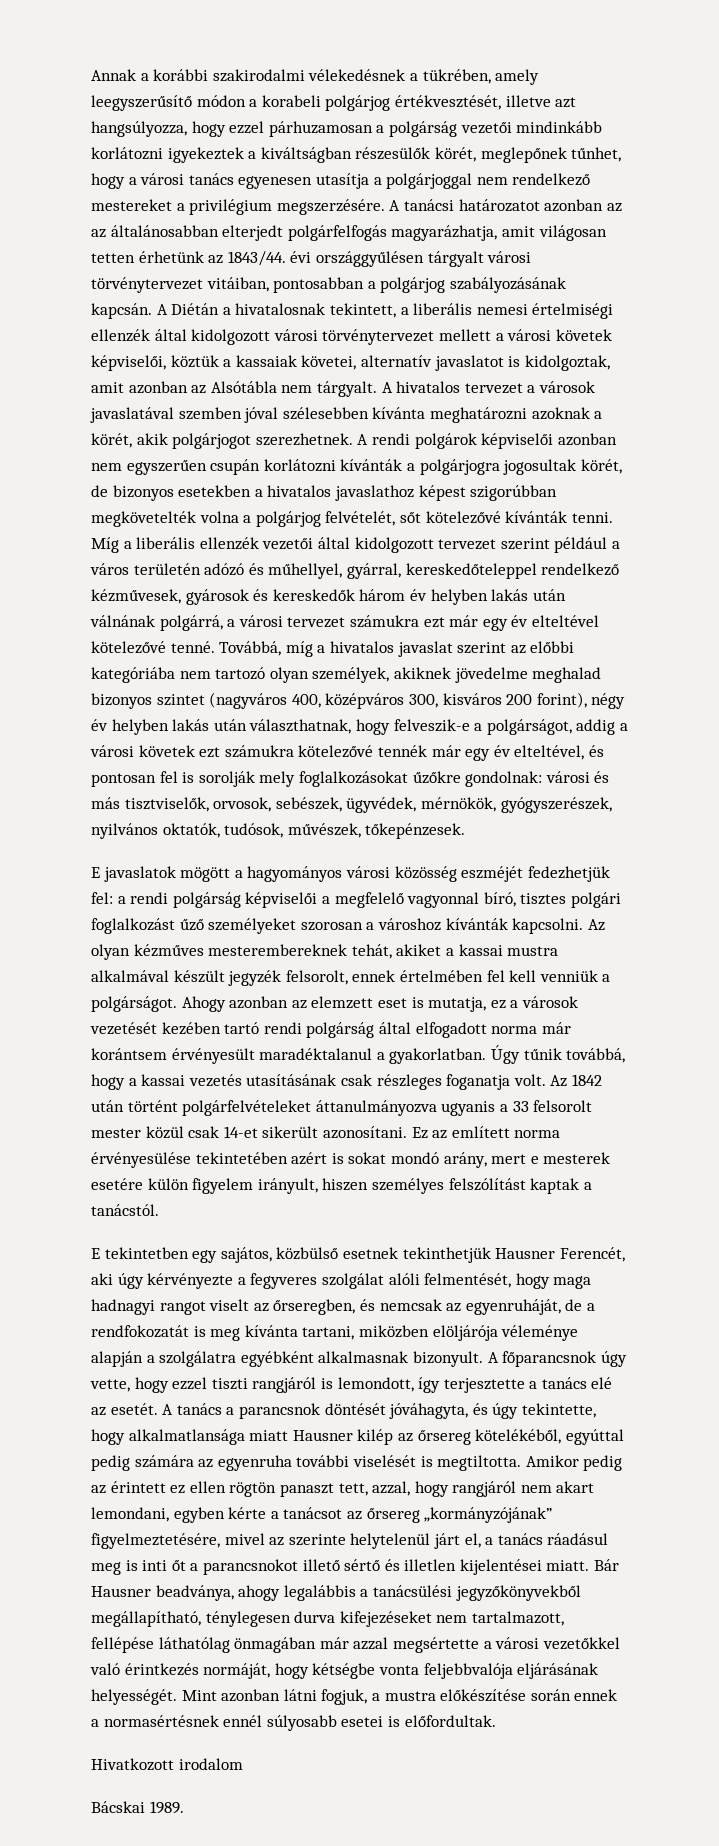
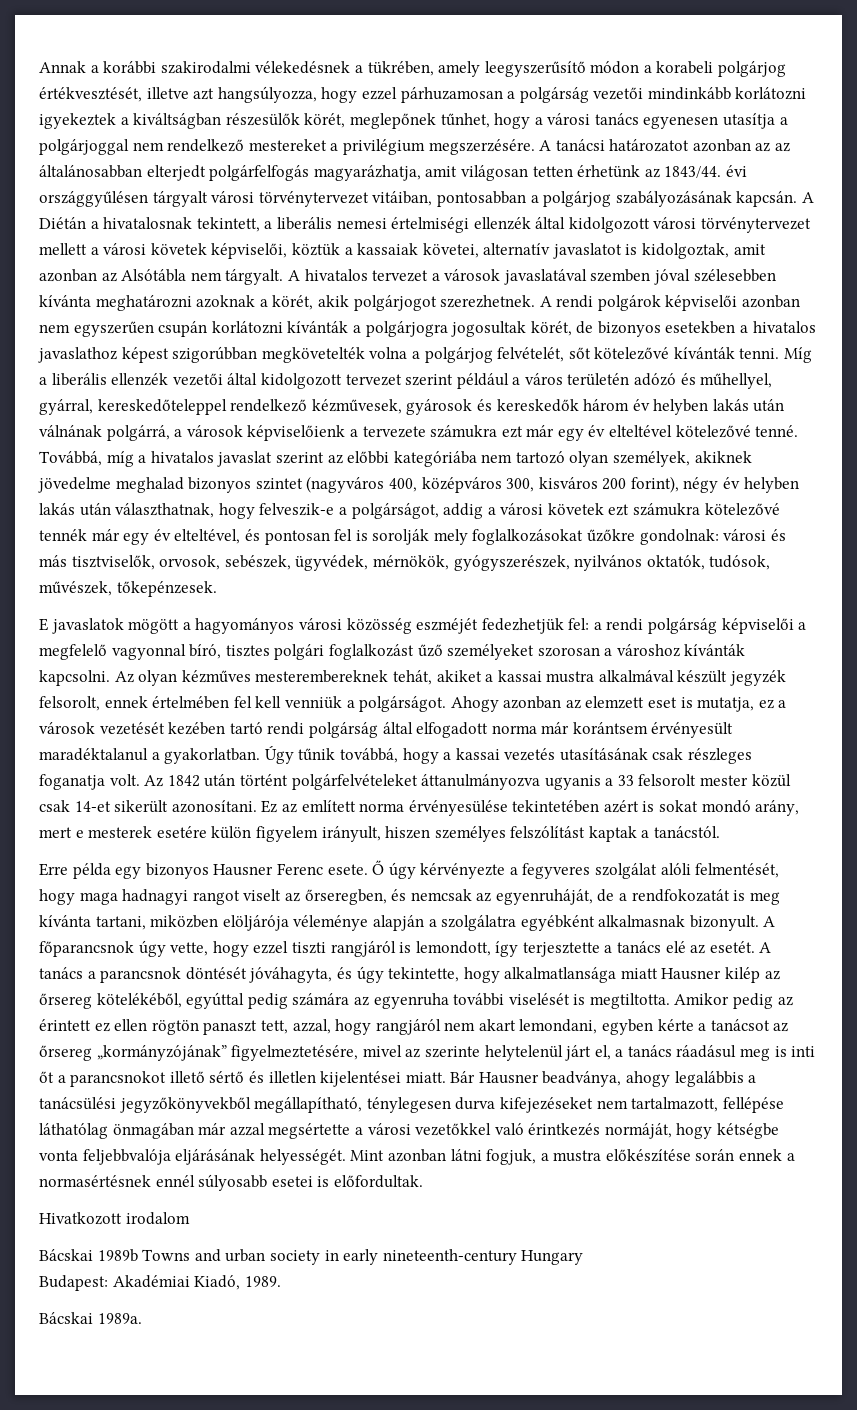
[238,615,346,628] városi tervezet -> [186,425,426,441] városok képviselőienk a tervezete
[91,1247,625,1263] [91,1273,113,1285] E tekintetben egy sajátos, közbülső esetnek tekinthetjük Hausner Ferencét, aki -> [39,860,385,879] Erre példa egy bizonyos Hausner Ferenc esete. Ő
(145, 1807) none -> [97,1249,584,1265] [39,1275,241,1291] 1989b Towns and urban society in early nineteenth-century Hungary // Budapest: Akadémiai Kiadó,
(184, 1807) none -> [39,1312,142,1324] // Bácskai 1989a.

